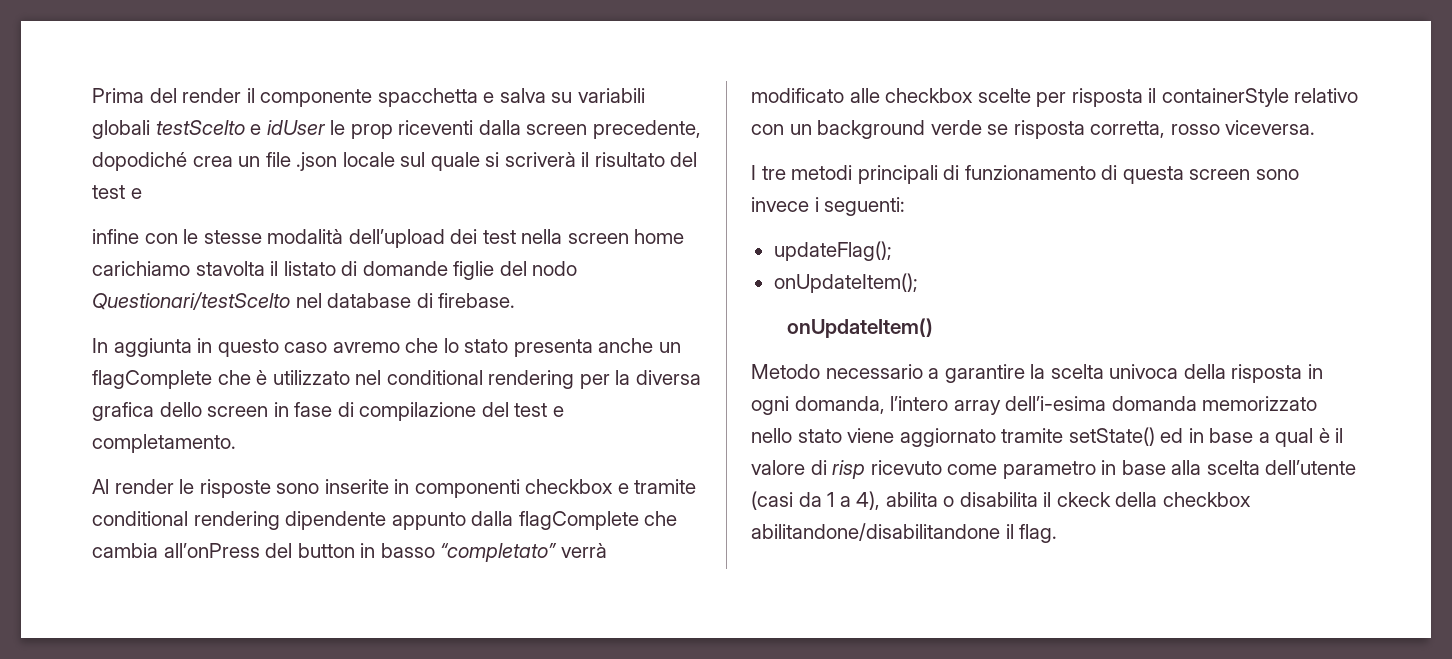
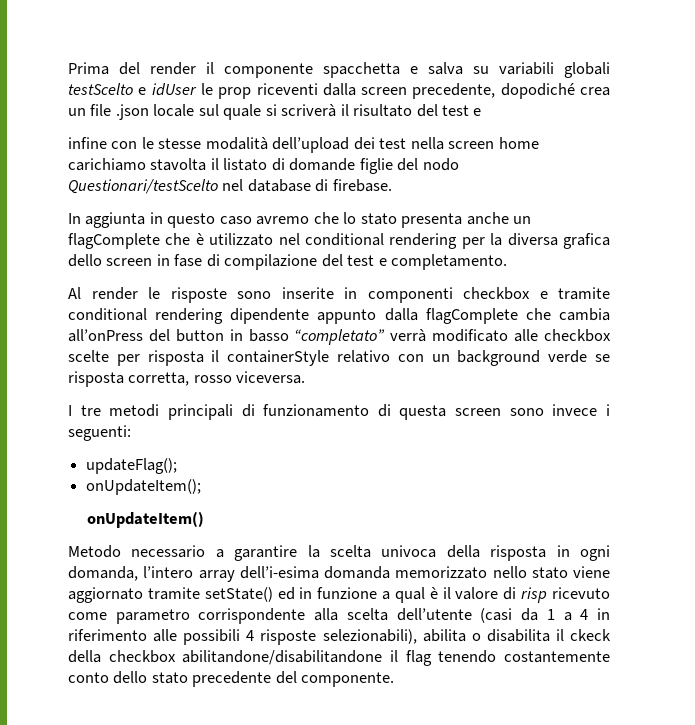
[1209,428,1254,443] base -> [317,587,378,599] funzione
[1101,460,1166,475] in base -> [198,608,306,624] corrispondente
[856,491,881,510] 4), -> [580,608,611,620] [68,629,417,645] 4 in riferimento alle possibili 4 risposte selezionabili),
[1019,524,1058,543] flag. -> [405,650,610,666] [68,671,395,687] flag tenendo costantemente conto dello stato precedente del componente.

